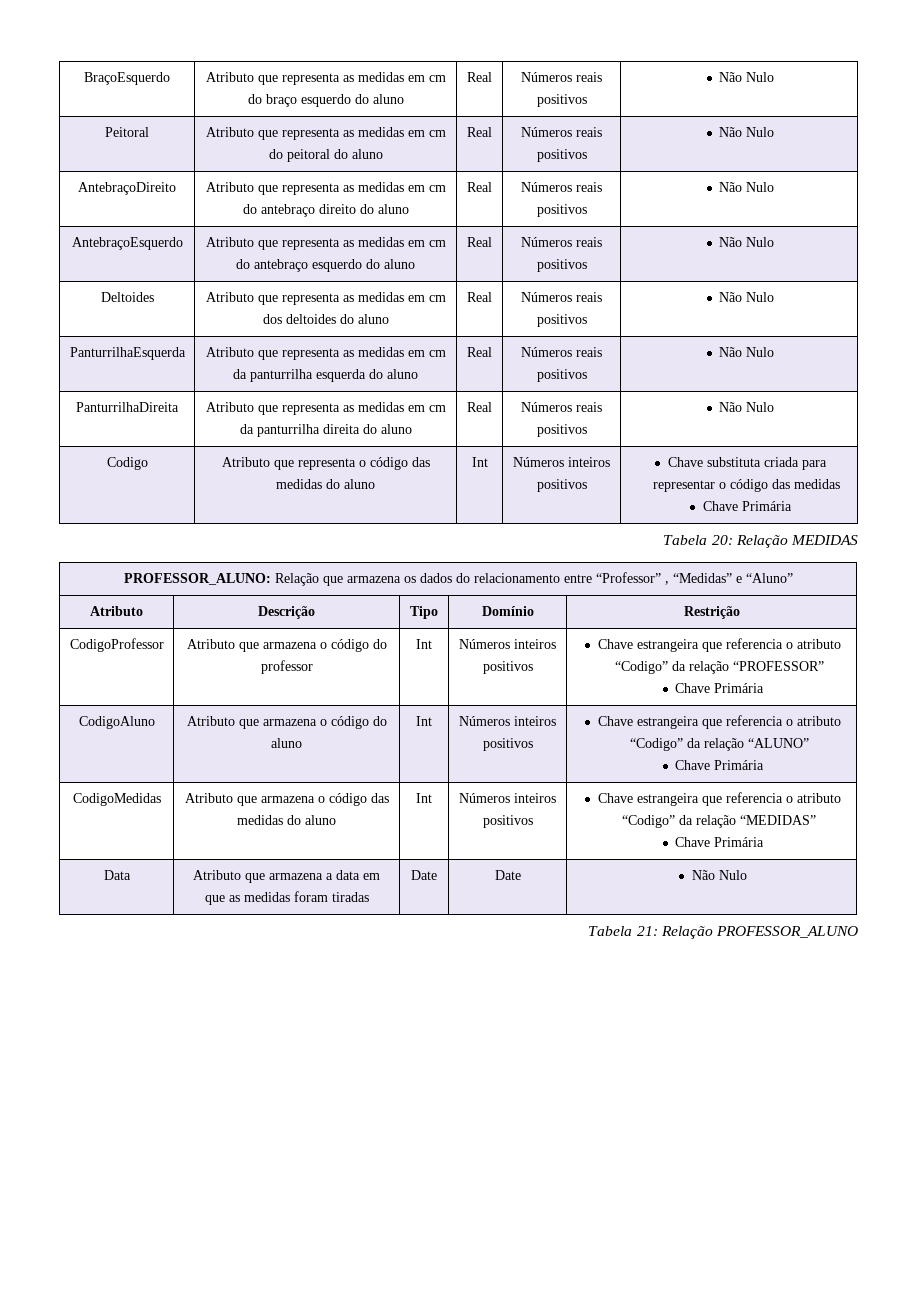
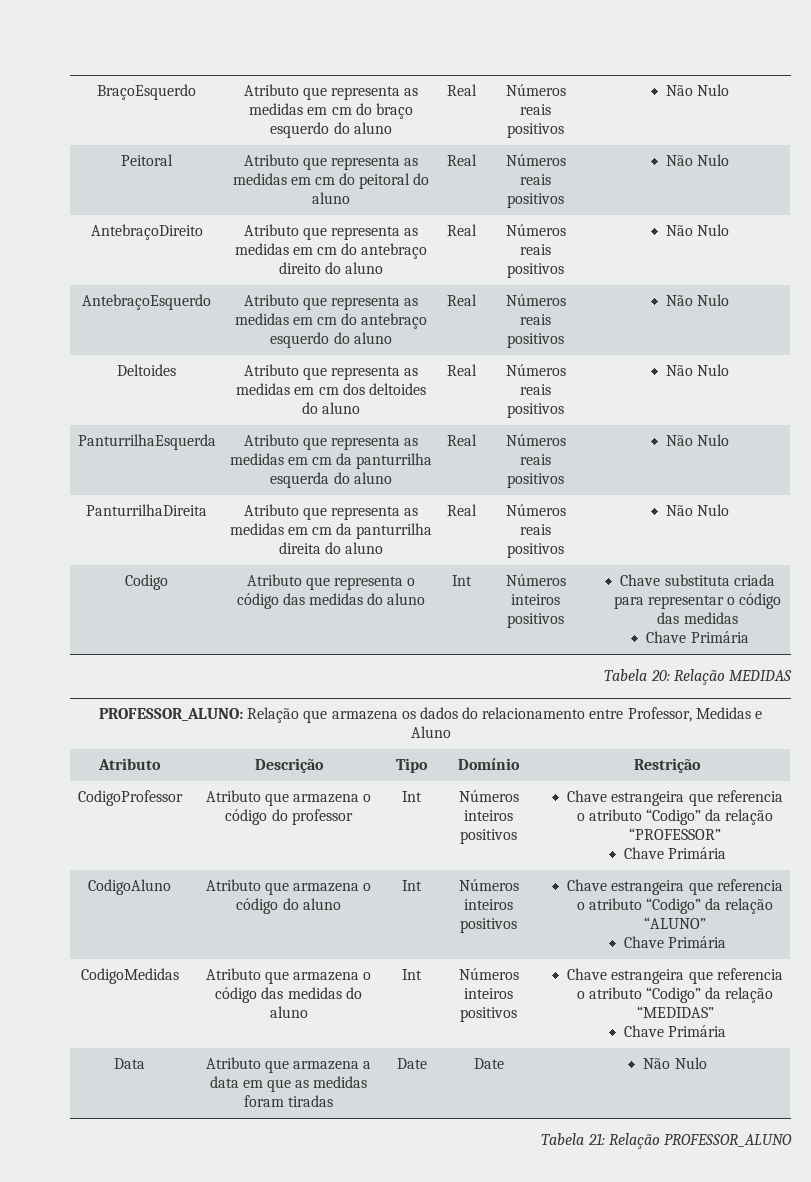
[595,572,793,585] “Professor” , “Medidas” e “Aluno” -> [627,707,763,722] [410,726,451,738] Professor, Medidas e Aluno

